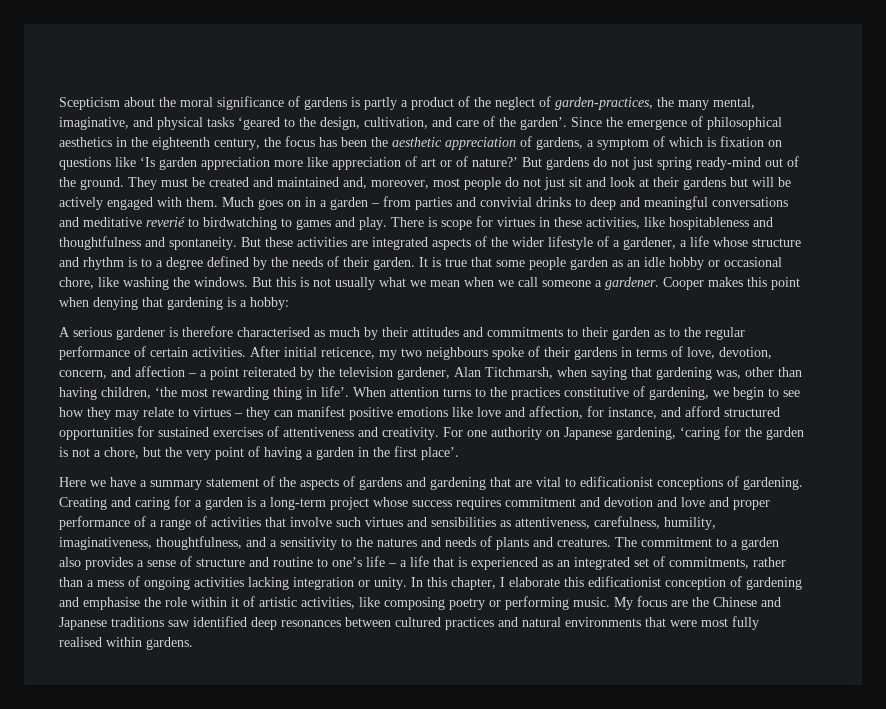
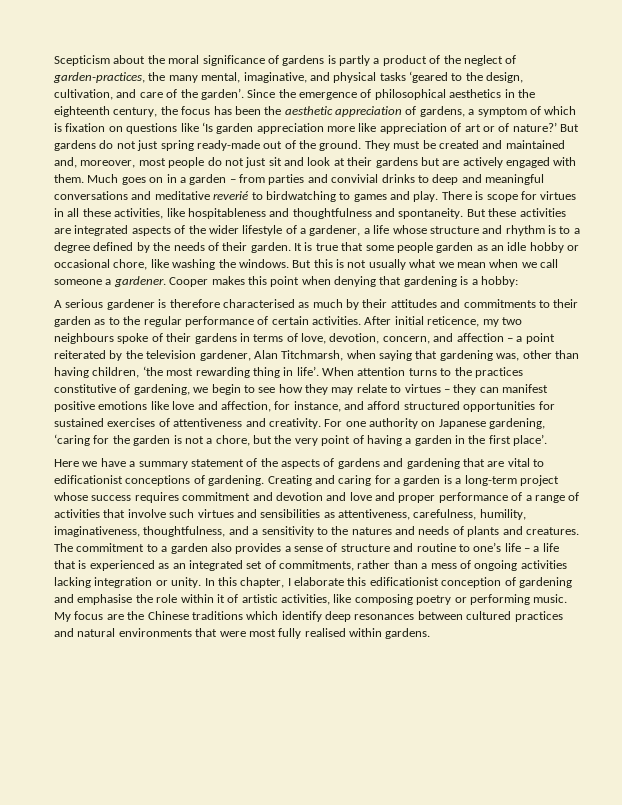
[696,157,761,170] ready-mind -> [196,140,260,151] ready-made
[752,177,791,187] will be -> [442,160,460,166] are
(550, 222) none -> [67,208,80,217] all
[761,597,781,607] [59,616,247,630] and Japanese traditions saw identified -> [191,611,322,622] traditions which identify

